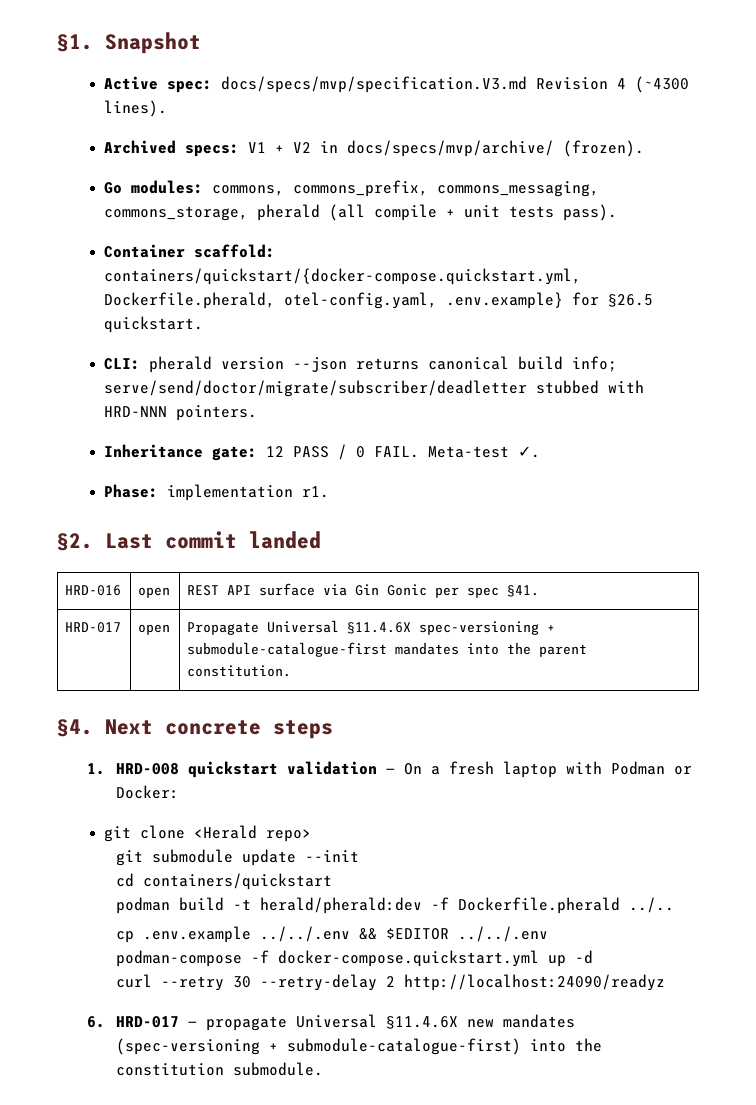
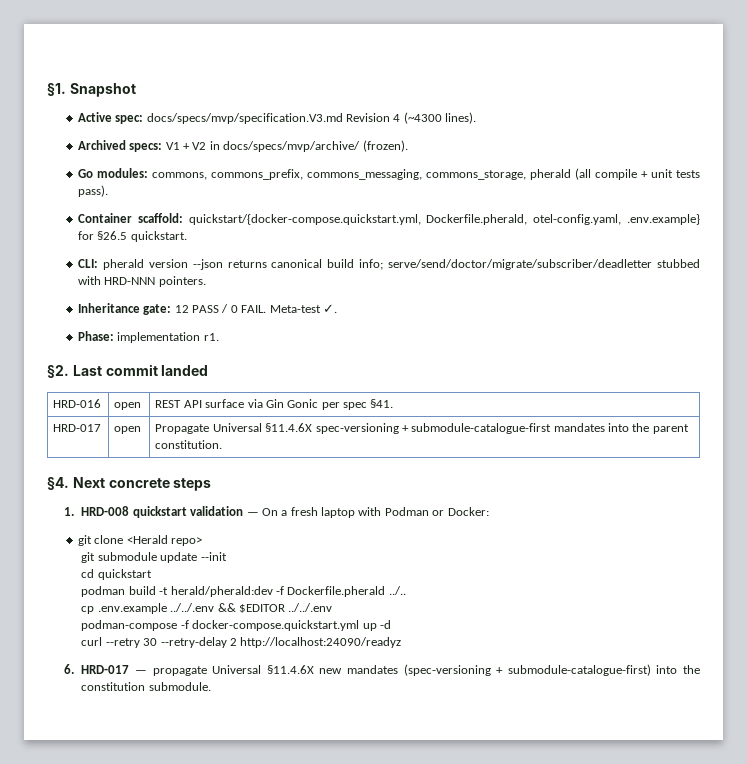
[103,268,581,285] containers/quickstart/{docker-compose.quickstart.yml, -> [188,214,421,225] quickstart/{docker-compose.quickstart.yml,
[143,873,333,890] containers/quickstart -> [97,569,152,580] quickstart

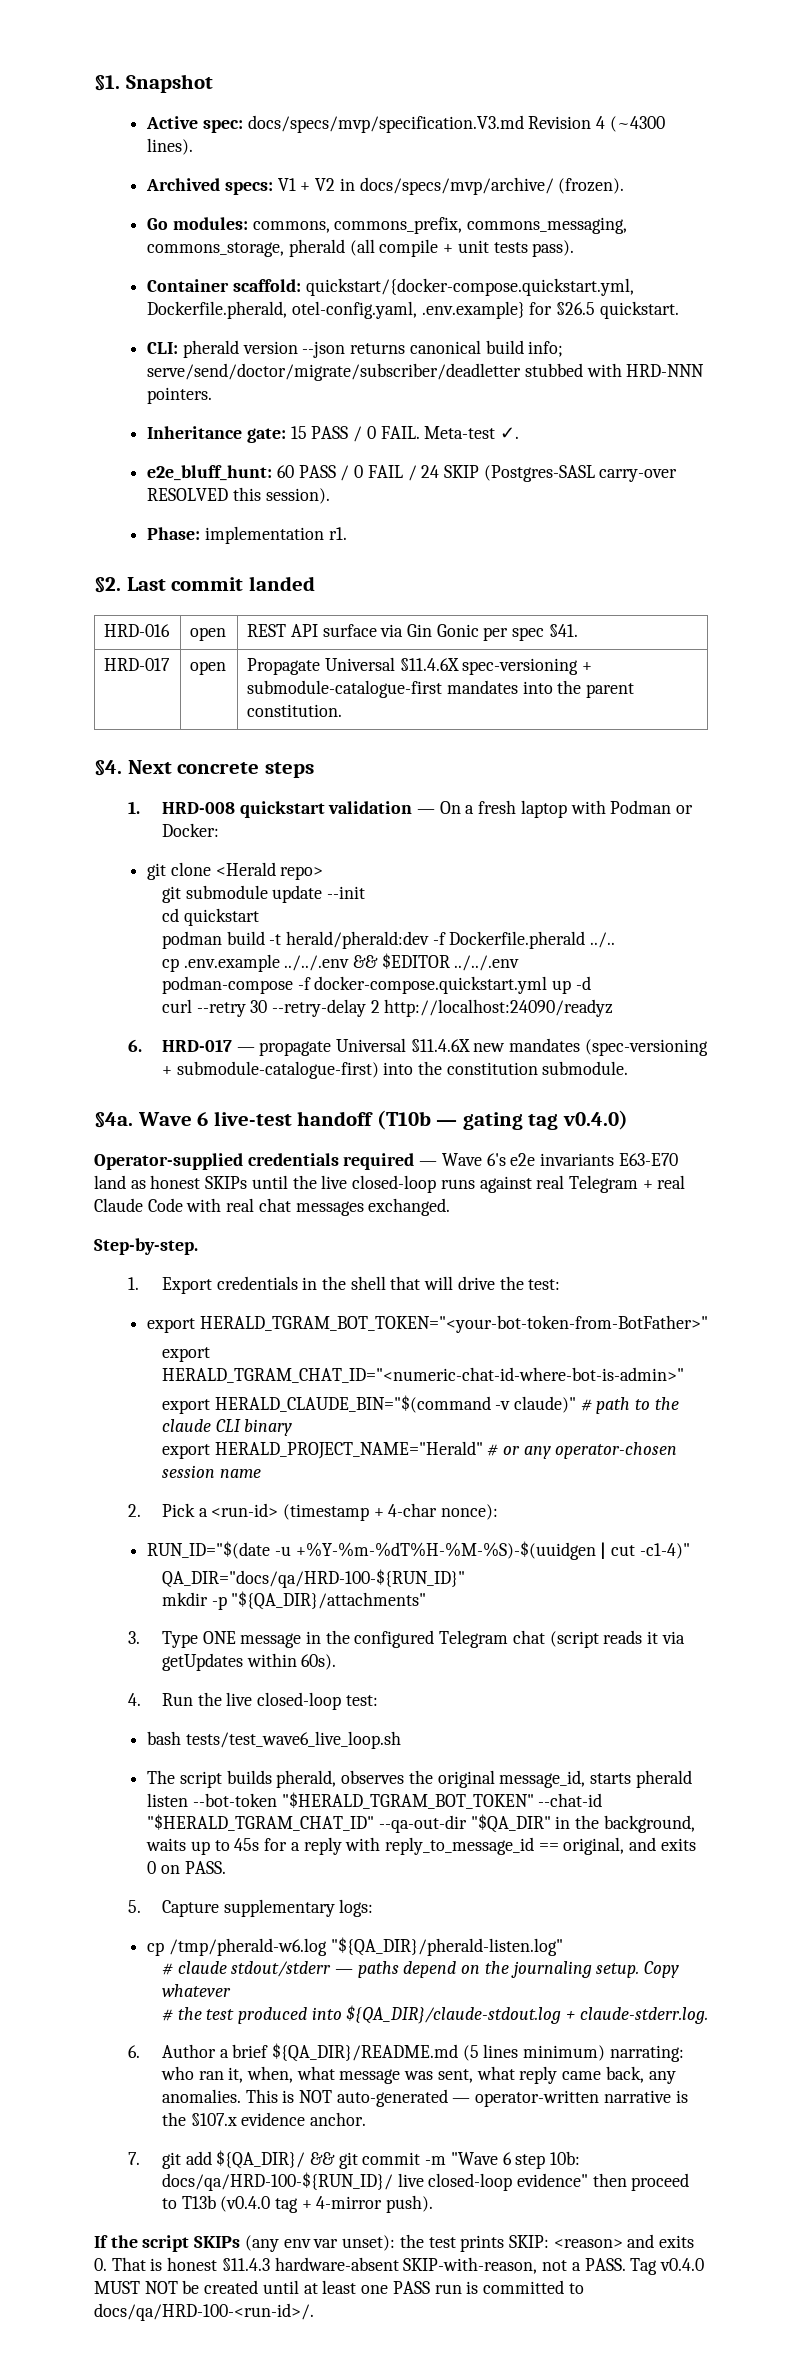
[174,305,189,313] 12 -> [290,426,307,439] 15
(337, 308) none -> [147,465,678,482] [147,487,330,504] // e2e_bluff_hunt: 60 PASS / 0 FAIL / 24 SKIP (Postgres-SASL carry-over RESOLVED this session).
(211, 686) none -> [94,1110,628,1130] [94,1153,678,1170] [94,1175,686,1193] [94,1198,451,1216] [94,1238,198,1255] [127,1276,561,1294] [147,1315,708,1333] [161,1347,210,1362] [161,1367,684,1383] [161,1395,679,1414] [161,1419,293,1436] [161,1441,678,1459] [161,1465,261,1478] [127,1503,499,1521] [147,1541,690,1560] [161,1569,465,1588] [161,1591,427,1610] [127,1630,685,1648] [161,1653,337,1671] [127,1692,378,1710] [147,1731,401,1749] [147,1770,692,1788] [147,1792,603,1809] [147,1814,695,1833] [146,1837,696,1855] [147,1861,226,1874] [127,1899,374,1917] [147,1937,563,1956] [161,1961,680,1978] [161,1984,231,1997] [161,2005,708,2024] [127,2043,684,2062] [160,2066,676,2084] [161,2089,688,2107] [161,2112,366,2126] [127,2150,581,2169] [161,2172,690,2191] [161,2195,434,2213] [94,2234,695,2252] [94,2257,704,2275] [94,2280,584,2294] [94,2303,314,2321] // §4a. Wave 6 live-test handoff (T10b — gating tag v0.4.0) // Operator-supplied credentials required — Wave 6's e2e invariants E63-E70 land as honest SKIPs until the live closed-loop runs against real Telegram + real Claude Code with real chat messages exchanged. // Step-by-step. // 1. Export credentials in the shell that will drive the test: // export HERALD_TGRAM_BOT_TOKEN="<your-bot-token-from-BotFather>" // export HERALD_TGRAM_CHAT_ID="<numeric-chat-id-where-bot-is-admin>" // export HERALD_CLAUDE_BIN="$(command -v claude)" # path to the claude CLI binary // export HERALD_PROJECT_NAME="Herald" # or any operator-chosen session name // 2. Pick a <run-id> (timestamp + 4-char nonce): // RUN_ID="$(date -u +%Y-%m-%dT%H-%M-%S)-$(uuidgen | cut -c1-4)" // QA_DIR="docs/qa/HRD-100-${RUN_ID}" // mkdir -p "${QA_DIR}/attachments" // 3. Type ONE message in the configured Telegram chat (script reads it via getUpdates within 60s). // 4. Run the live closed-loop test: // bash tests/test_wave6_live_loop.sh // The script builds pherald, observes the original message_id, starts pherald listen --bot-token "$HERALD_TGRAM_BOT_TOKEN" --chat-id "$HERALD_TGRAM_CHAT_ID" --qa-out-dir "$QA_DIR" in the background, waits up to 45s for a reply with reply_to_message_id == original, and exits 0 on PASS. // 5. Capture supplementary logs: // cp /tmp/pherald-w6.log "${QA_DIR}/pherald-listen.log" // # claude stdout/stderr — paths depend on the journaling setup. Copy whatever // # the test produced into ${QA_DIR}/claude-stdout.log + claude-stderr.log. // 6. Author a brief ${QA_DIR}/README.md (5 lines minimum) narrating: who ran it, when, what message was sent, what reply came back, any anomalies. This is NOT auto-generated — operator-written narrative is the §107.x evidence anchor. // 7. git add ${QA_DIR}/ && git commit -m "Wave 6 step 10b: docs/qa/HRD-100-${RUN_ID}/ live closed-loop evidence" then proceed to T13b (v0.4.0 tag + 4-mirror push). // If the script SKIPs (any env var unset): the test prints SKIP: <reason> and exits 0. That is honest §11.4.3 hardware-absent SKIP-with-reason, not a PASS. Tag v0.4.0 MUST NOT be created until at least one PASS run is committed to docs/qa/HRD-100-<run-id>/.

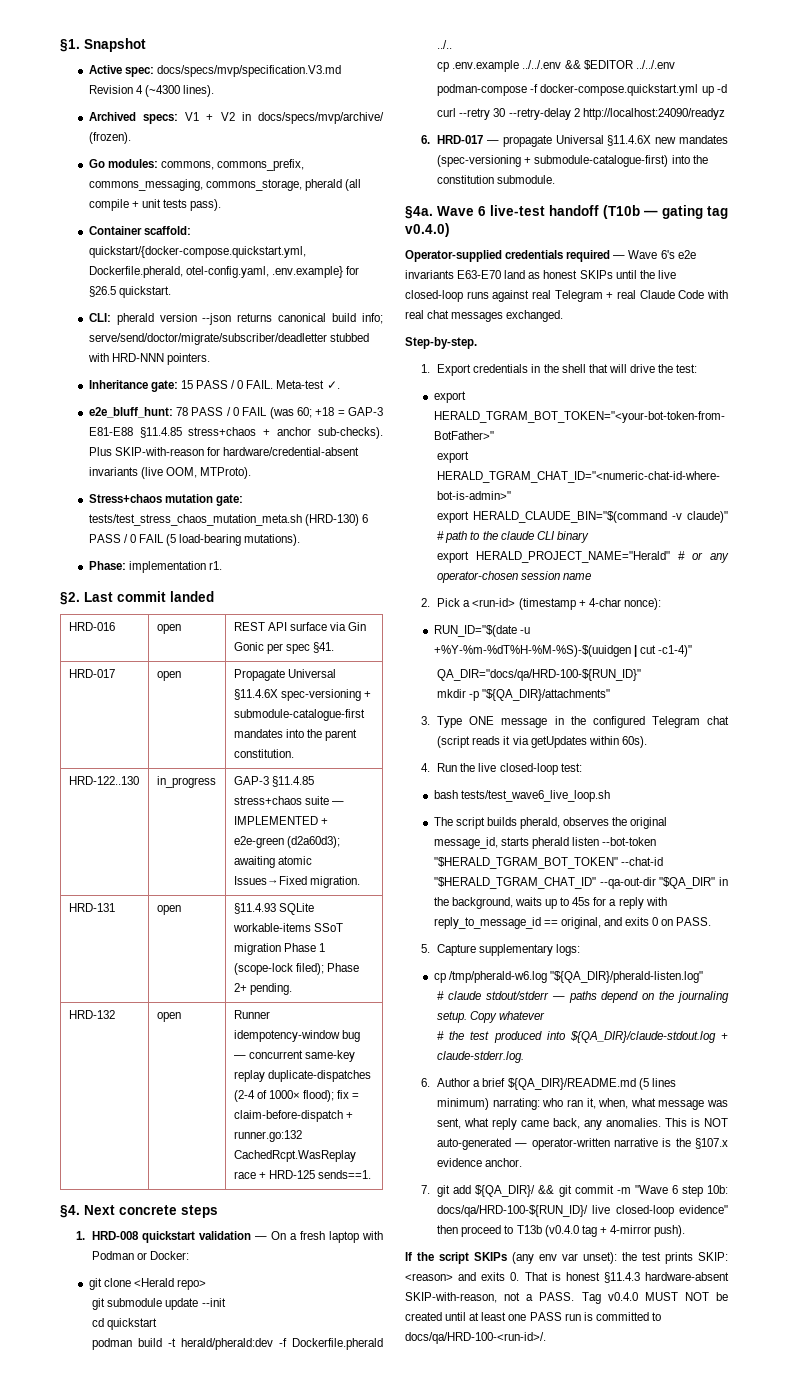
[276,465,678,482] [147,487,330,504] 60 PASS / 0 FAIL / 24 SKIP (Postgres-SASL carry-over RESOLVED this session). -> [176,407,384,419] [88,427,383,439] [88,447,360,456] [88,467,252,479] [88,494,243,506] [88,514,368,526] [88,534,301,546] 78 PASS / 0 FAIL (was 60; +18 = GAP-3 E81-E88 §11.4.85 stress+chaos + anchor sub-checks). Plus SKIP-with-reason for hardware/credential-absent invariants (live OOM, MTProto). // Stress+chaos mutation gate: tests/test_stress_chaos_mutation_meta.sh (HRD-130) 6 PASS / 0 FAIL (5 load-bearing mutations).
(343, 710) none -> [68,776,139,785] [156,776,216,788] [233,776,314,787] [233,796,344,805] [233,816,328,825] [233,836,340,848] [233,856,312,868] [233,876,360,888] [68,903,115,912] [156,905,181,915] [233,903,314,915] [232,923,343,932] [233,943,325,955] [233,963,359,975] [233,983,292,995] [68,1010,115,1019] [156,1012,181,1022] [233,1010,270,1019] [233,1030,360,1042] [233,1050,355,1062] [233,1070,371,1082] [233,1090,360,1102] [233,1110,353,1122] [233,1130,302,1142] [233,1150,356,1162] [233,1170,371,1179] // HRD-122..130 | in_progress | GAP-3 §11.4.85 stress+chaos suite — IMPLEMENTED + e2e-green (d2a60d3); awaiting atomic Issues→Fixed migration. // HRD-131 | open | §11.4.93 SQLite workable-items SSoT migration Phase 1 (scope-lock filed); Phase 2+ pending. // HRD-132 | open | Runner idempotency-window bug — concurrent same-key replay duplicate-dispatches (2-4 of 1000× flood); fix = claim-before-dispatch + runner.go:132 CachedRcpt.WasReplay race + HRD-125 sends==1.

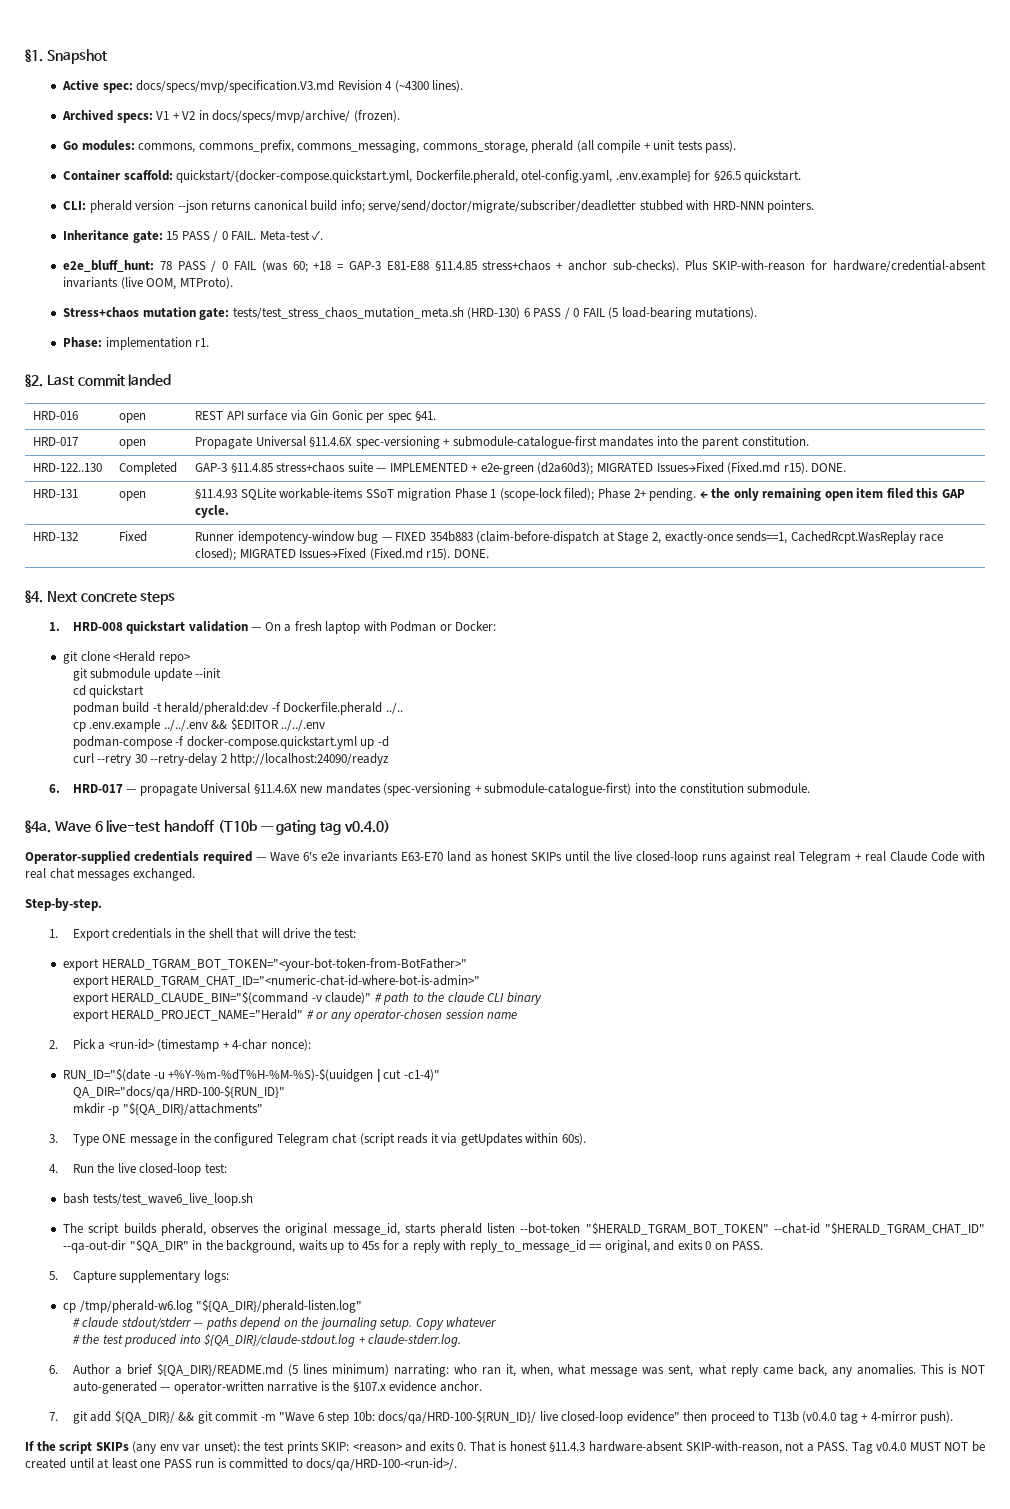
[156,776,216,788] in_progress -> [119,462,178,475] Completed
[233,856,312,868] [233,876,360,888] awaiting atomic Issues→Fixed migration. -> [596,462,847,474] MIGRATED Issues→Fixed (Fixed.md r15). DONE.
(292, 989) none -> [699,488,965,501] [195,505,230,518] ← the only remaining open item filed this GAP cycle.
[156,1012,181,1022] open -> [119,531,148,542] Fixed
[248,1050,355,1062] [233,1070,371,1082] [233,1090,360,1102] [233,1110,353,1122] [233,1130,302,1142] [233,1150,356,1162] [233,1170,371,1179] concurrent same-key replay duplicate-dispatches (2-4 of 1000× flood); fix = claim-before-dispatch + runner.go:132 CachedRcpt.WasReplay race + HRD-125 sends==1. -> [395,531,944,544] [195,548,489,561] FIXED 354b883 (claim-before-dispatch at Stage 2, exactly-once sends==1, CachedRcpt.WasReplay race closed); MIGRATED Issues→Fixed (Fixed.md r15). DONE.

